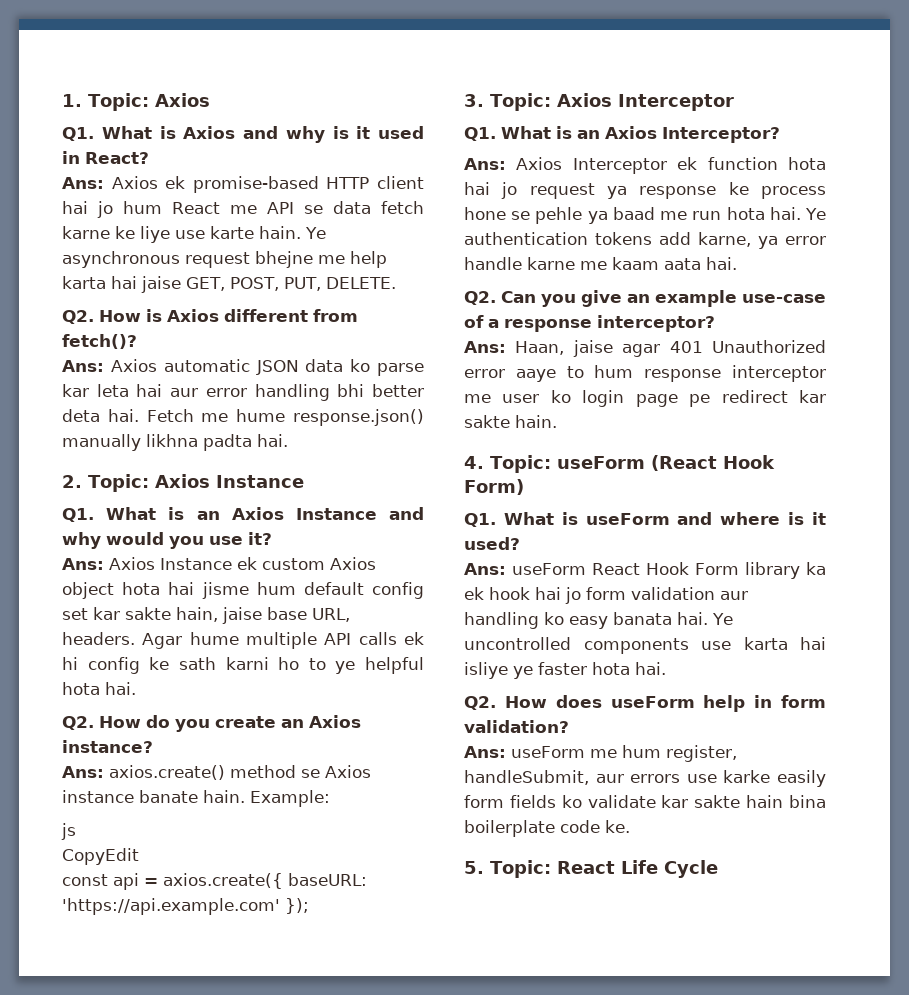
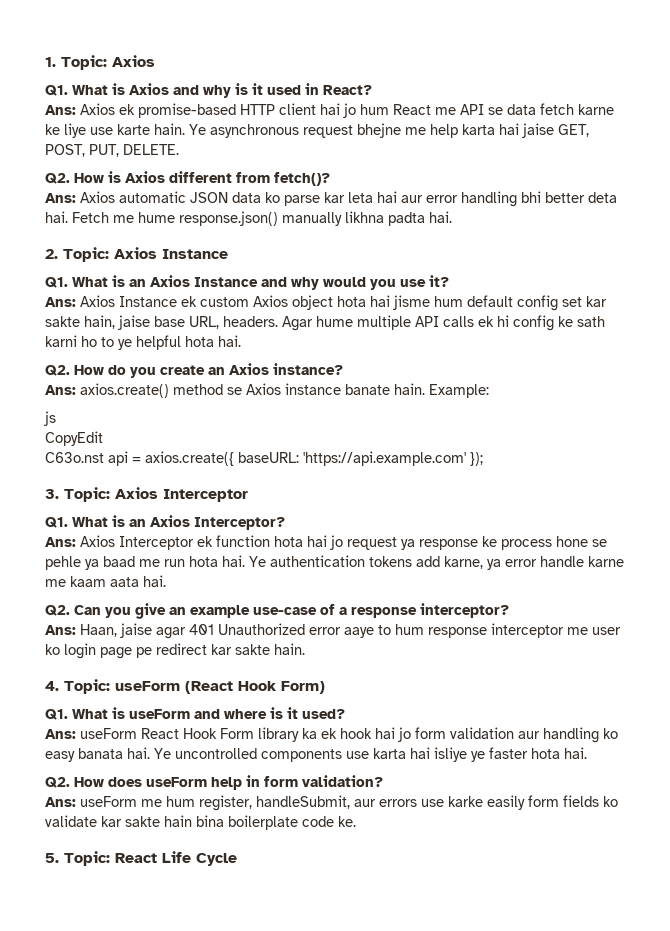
[62,874,108,886] const -> [45,452,104,463] C63o.nst

